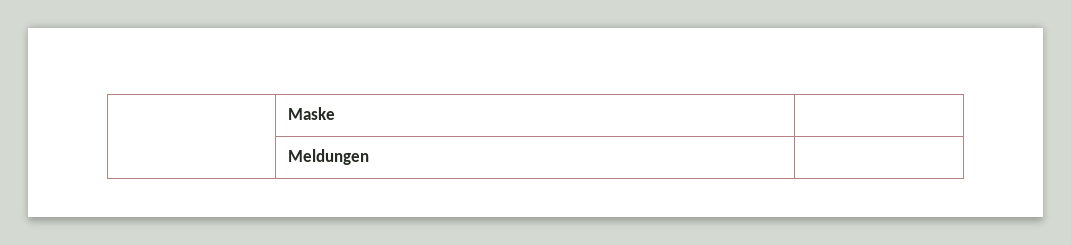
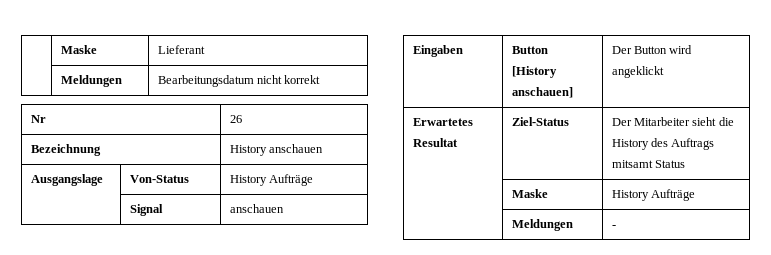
[288,107,336,120] [288,149,370,165] | Maske | // | Meldungen | -> [60,45,97,54] [157,45,205,54] [60,75,122,87] [157,75,321,87] [30,115,46,123] [229,115,242,123] [30,144,101,156] [229,144,324,156] [30,174,103,186] [129,175,189,183] [229,174,314,186] [129,204,163,216] [229,204,284,213] [412,45,463,57] [511,46,548,54] [511,66,557,78] [511,87,573,98] [611,45,693,54] [611,66,664,78] [412,118,473,126] [412,138,458,147] [511,117,569,126] [611,117,734,126] [611,138,715,150] [611,160,686,168] [511,189,548,198] [611,189,696,201] [511,219,573,231] [611,225,616,228] | Maske | Lieferant // | Meldungen | Bearbeitungsdatum nicht korrekt // Nr | 26 // Bezeichnung | History anschauen // Ausgangslage | Von-Status | History Aufträge // | Signal | anschauen // Eingaben | Button [History anschauen] | Der Button wird angeklickt // Erwartetes Resultat | Ziel-Status | Der Mitarbeiter sieht die History des Auftrags mitsamt Status // | Maske | History Aufträge // | Meldungen | -

